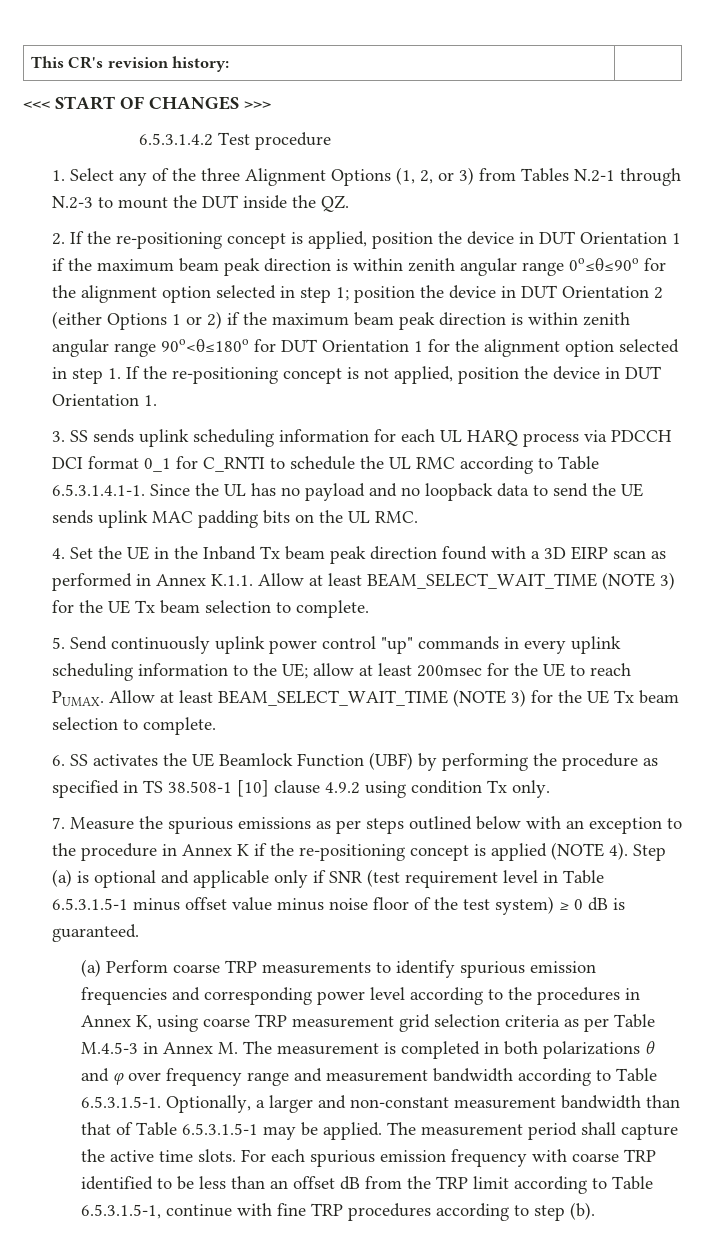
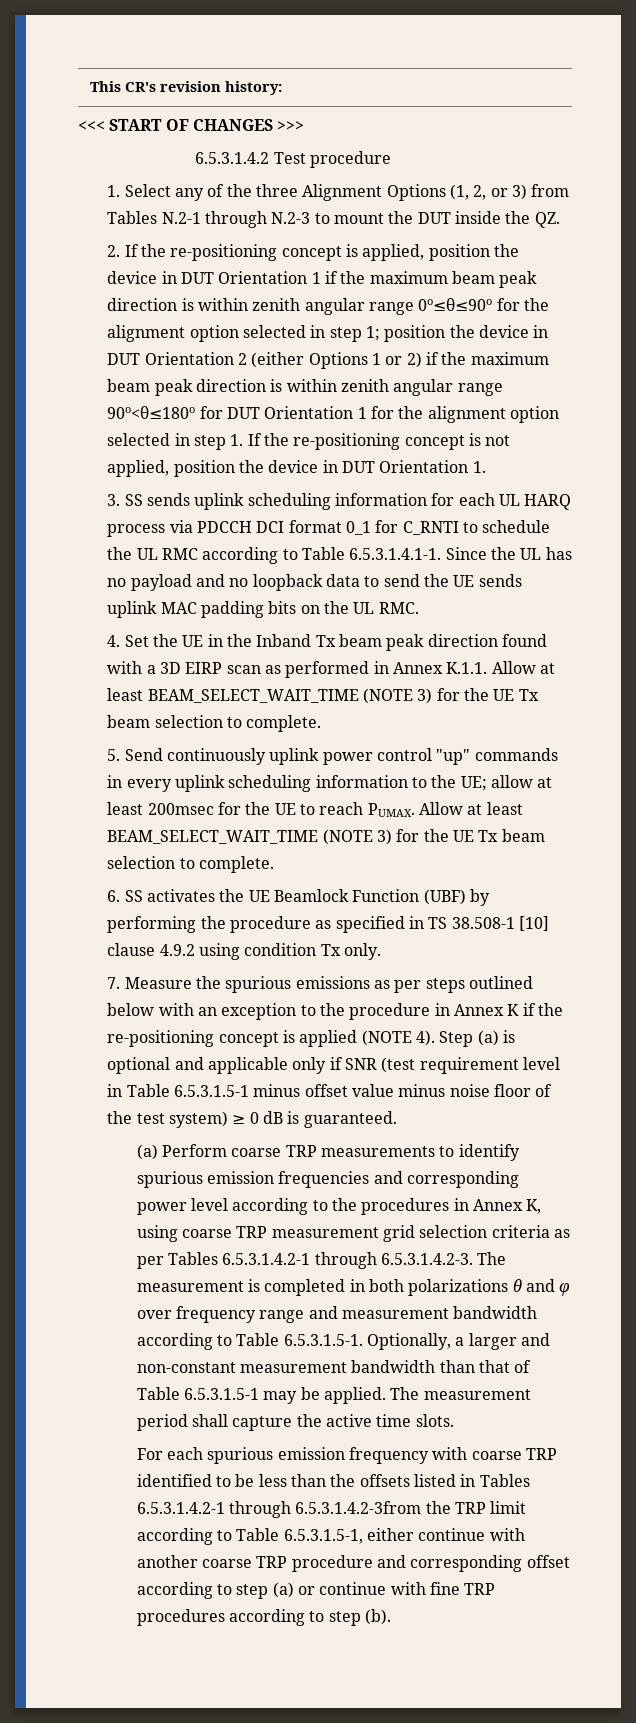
[613,1014,655,1028] [80,1042,238,1054] Table M.4.5-3 in Annex M. -> [168,1252,473,1269] Tables 6.5.3.1.4.2-1 through 6.5.3.1.4.2-3.
(236, 1155) none -> (454, 1420) //
[269,1176,402,1190] an offset dB from -> [330,1474,530,1487] [136,1501,422,1518] the offsets listed in Tables 6.5.3.1.4.2-1 through 6.5.3.1.4.2-3from
(161, 1211) none -> [366,1528,525,1541] [136,1555,570,1572] [136,1582,315,1599] either continue with another coarse TRP procedure and corresponding offset according to step (a) or

